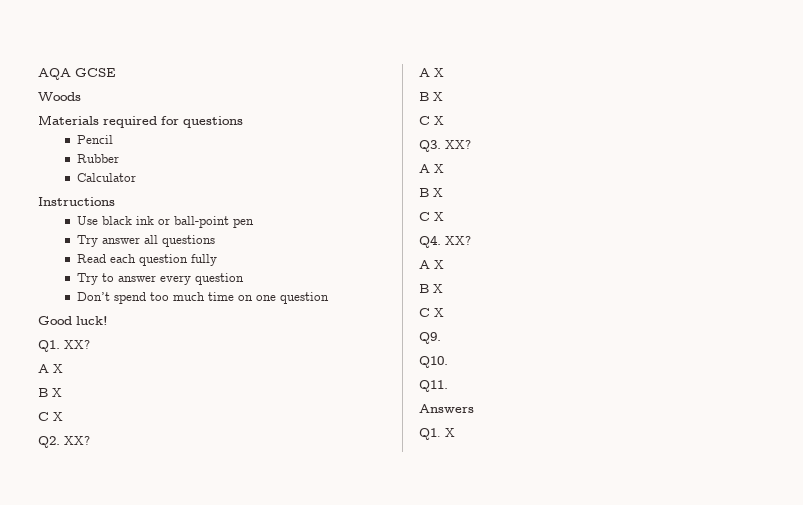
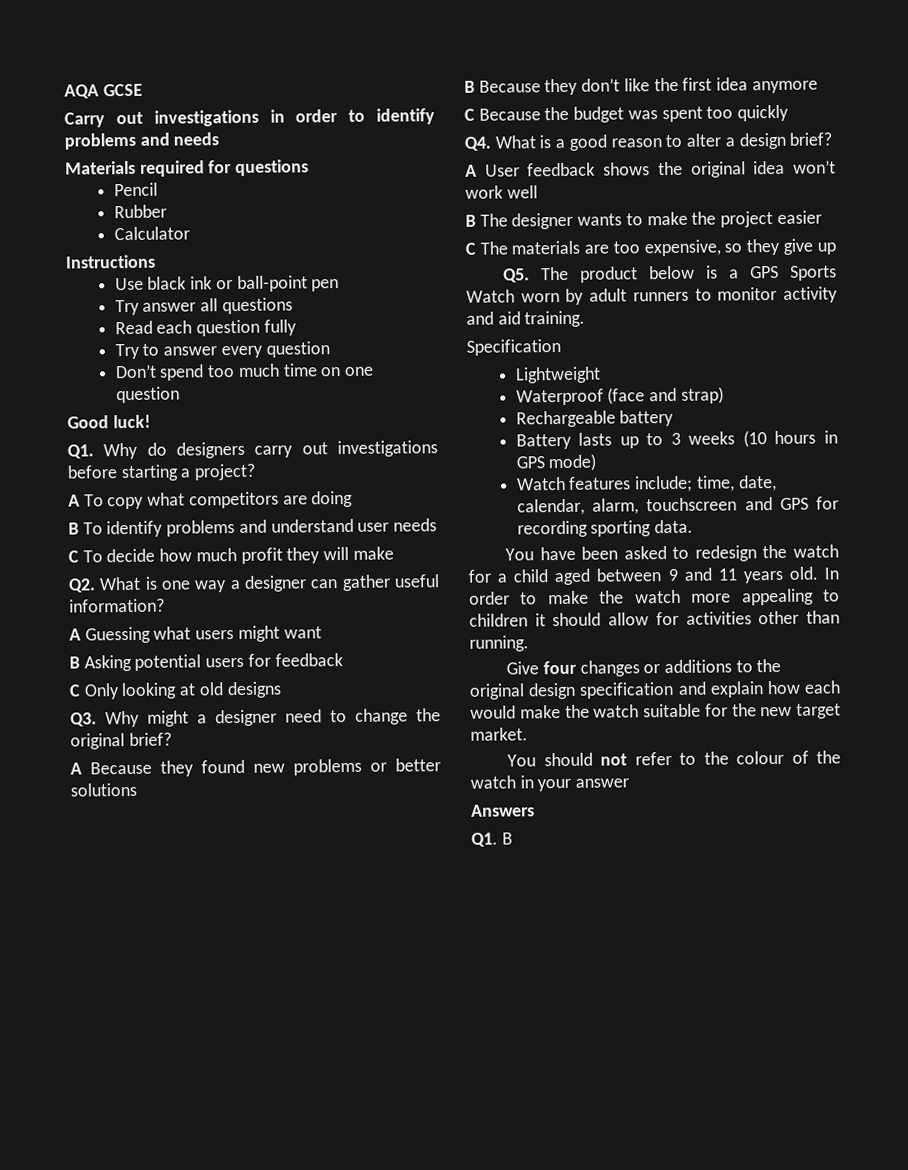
[38,92,81,101] Woods -> [64,108,435,128] [64,132,220,150] Carry out investigations in order to identify problems and needs
[64,340,90,349] [38,364,63,373] [38,388,62,397] [38,412,63,421] [38,436,90,448] [419,68,444,77] [419,92,443,101] [419,116,444,125] [419,140,471,152] [419,164,444,173] [419,188,443,197] [419,212,444,221] [419,235,471,248] [419,260,444,269] [419,284,443,293] [419,308,444,317] [419,332,441,344] [419,356,448,368] [419,380,448,392] XX? // A X // B X // C X // Q2. XX? // A X // B X // C X // Q3. XX? // A X // B X // C X // Q4. XX? // A X // B X // C X // Q9. // Q10. // Q11. -> [103,440,438,460] [67,463,257,482] [68,490,354,510] [68,518,438,538] [68,546,394,564] [68,574,440,593] [69,598,165,613] [69,625,322,644] [69,653,343,672] [69,681,282,700] [70,708,441,728] [70,732,172,750] [70,758,441,777] [70,782,137,797] [464,77,818,96] [464,104,790,123] [464,132,833,151] [465,160,836,178] [465,185,538,199] [465,210,822,230] [465,238,836,257] [503,265,837,283] [466,286,838,305] [466,310,586,328] [466,339,561,356] [514,366,601,384] [515,386,724,406] [515,409,675,428] [515,430,838,450] [515,453,597,472] [516,475,777,493] [516,496,839,516] [516,519,694,538] [505,544,839,562] [468,566,839,586] [469,588,840,606] [469,610,840,627] [469,635,529,652] [506,658,782,677] [469,680,841,700] [470,703,841,719] [470,727,528,741] [507,750,841,767] [470,775,630,792] Why do designers carry out investigations before starting a project? // A To copy what competitors are doing // B To identify problems and understand user needs // C To decide how much profit they will make // Q2. What is one way a designer can gather useful information? // A Guessing what users might want // B Asking potential users for feedback // C Only looking at old designs // Q3. Why might a designer need to change the original brief? // A Because they found new problems or better solutions // B Because they don’t like the first idea anymore // C Because the budget was spent too quickly // Q4. What is a good reason to alter a design brief? // A User feedback shows the original idea won’t work well // B The designer wants to make the project easier // C The materials are too expensive, so they give up // Q5. The product below is a GPS Sports Watch worn by adult runners to monitor activity and aid training. // Specification // Lightweight // Waterproof (face and strap) // Rechargeable battery // Battery lasts up to 3 weeks (10 hours in GPS mode) // Watch features include; time, date, calendar, alarm, touchscreen and GPS for recording sporting data. // You have been asked to redesign the watch for a child aged between 9 and 11 years old. In order to make the watch more appealing to children it should allow for activities other than running. // Give four changes or additions to the original design specification and explain how each would make the watch suitable for the new target market. // You should not refer to the colour of the watch in your answer
[445,428,455,437] X -> [501,832,513,845] B

